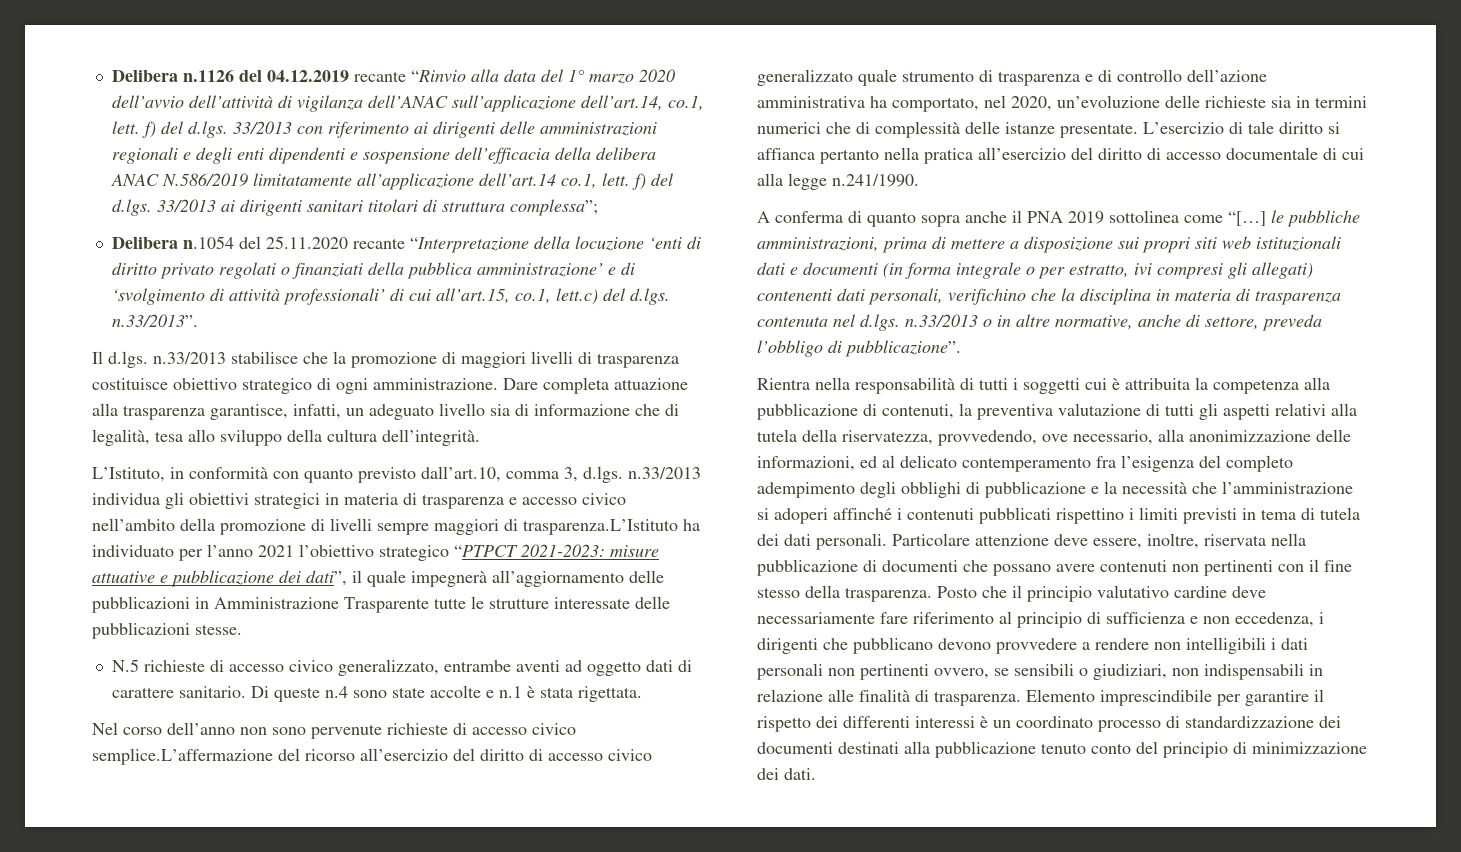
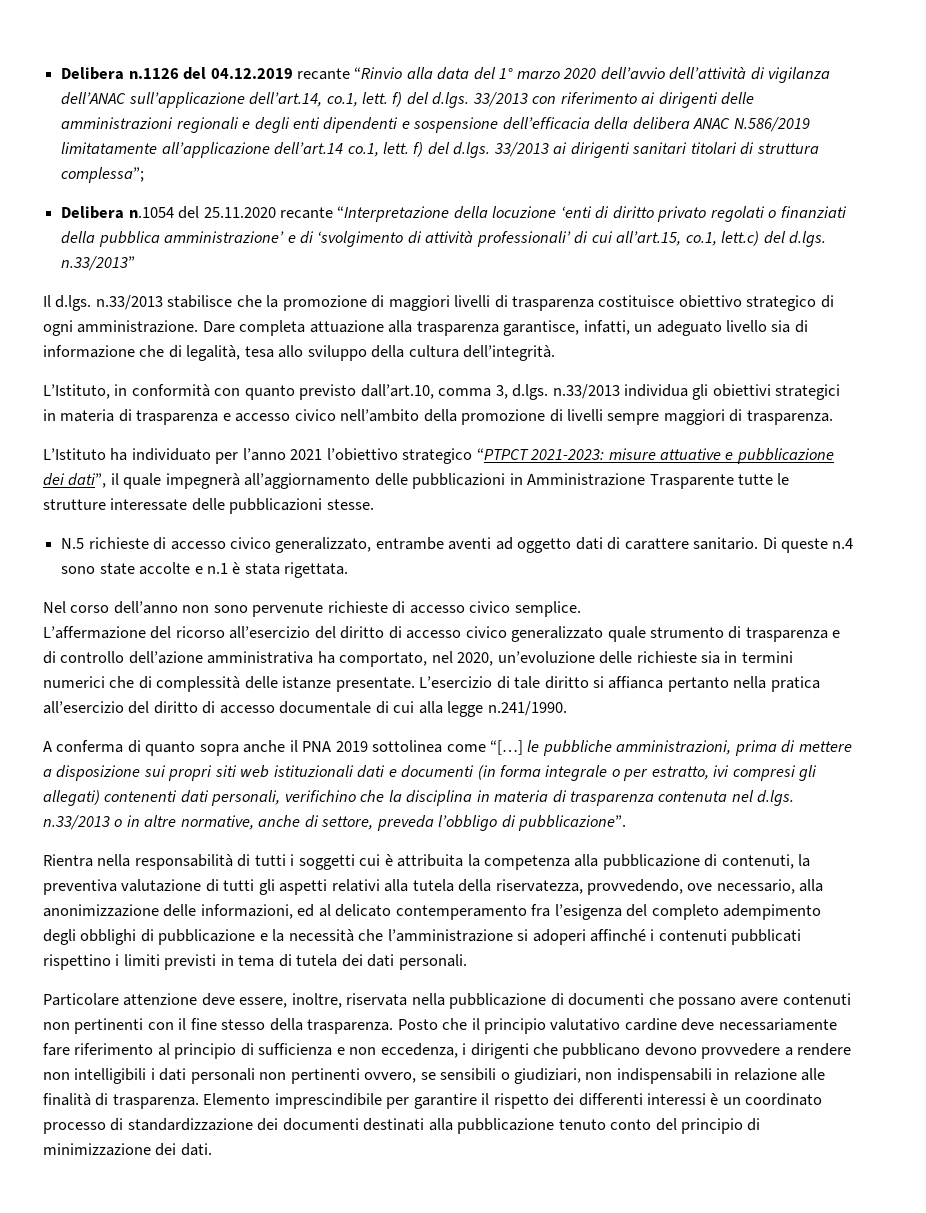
[111,314,198,327] n.33/2013”. -> [61,256,136,271] n.33/2013”
[523,519,678,535] trasparenza.L’Istituto -> [746,410,833,425] [43,448,106,460] trasparenza. // L’Istituto
[92,748,273,765] semplice.L’affermazione -> [514,601,581,617] [43,626,146,639] semplice. // L’affermazione
(887, 541) none -> (467, 962) //

